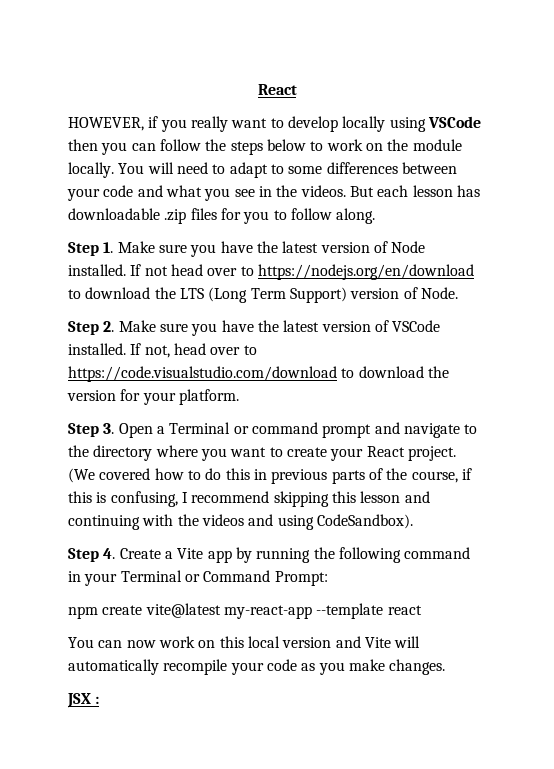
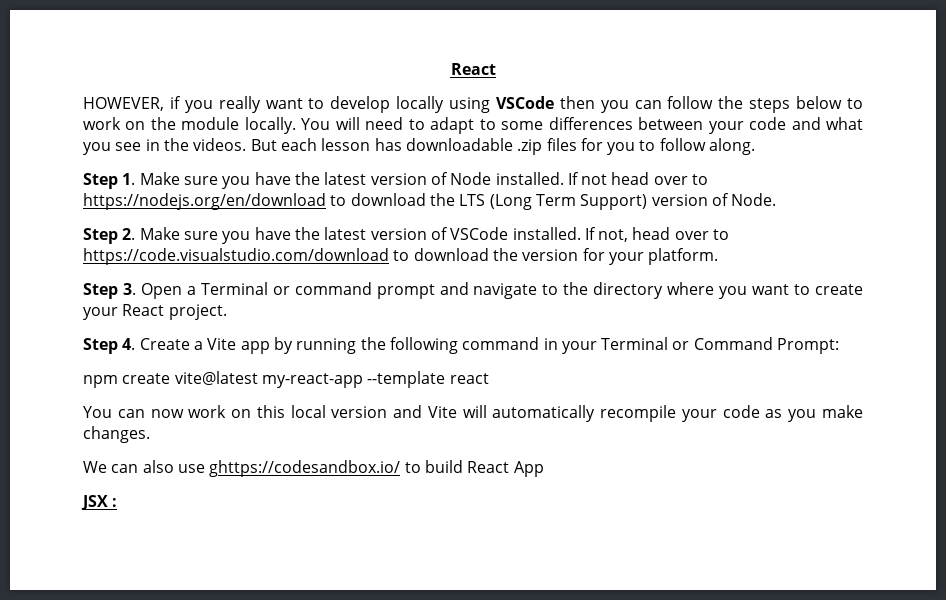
[68,468,472,484] [68,491,430,507] [68,514,413,530] (We covered how to do this in previous parts of the course, if this is confusing, I recommend skipping this lesson and continuing with the videos and using CodeSandbox). -> (227, 312) none
(446, 667) none -> [83,460,544,477] // We can also use ghttps://codesandbox.io/ to build React App

